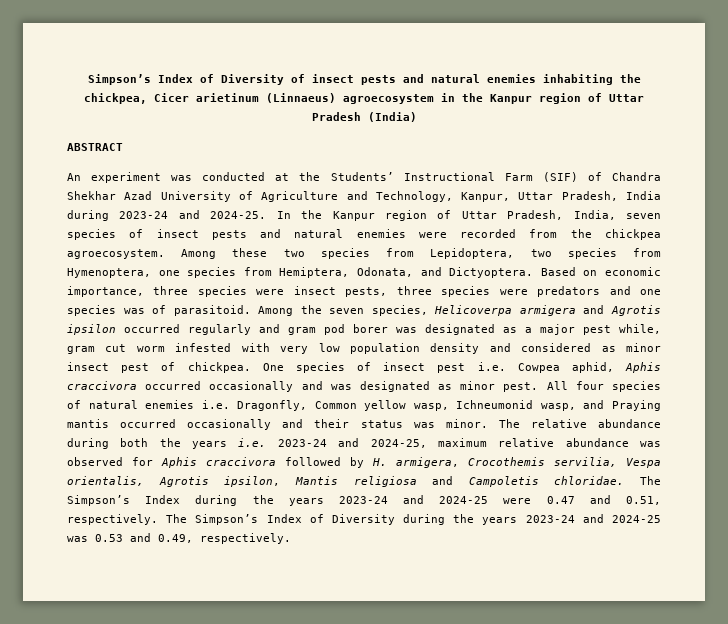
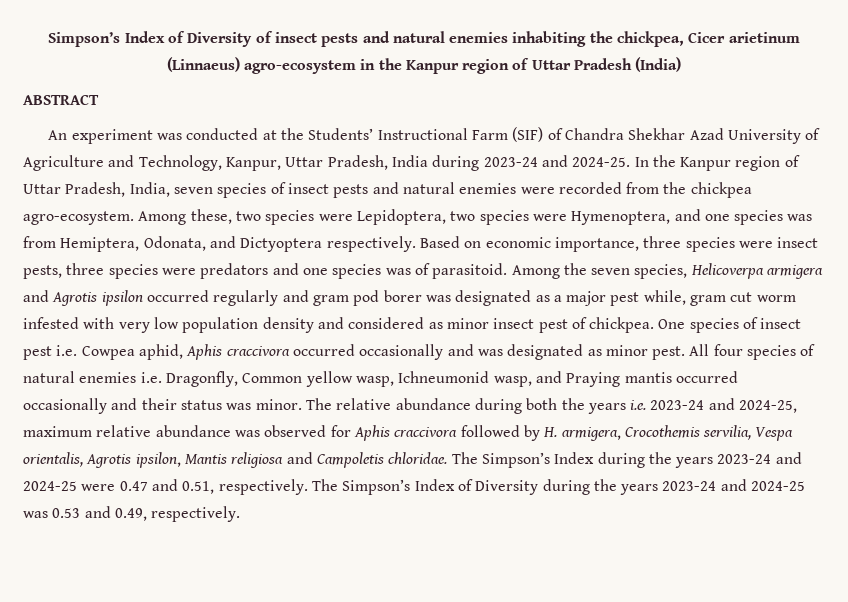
[343,94,434,104] agroecosystem -> [243,60,356,74] agro-ecosystem
[67,248,415,259] agroecosystem. Among these two species from -> [23,209,353,225] agro-ecosystem. Among these, two species were
[633,248,661,257] [67,267,237,278] from Hymenoptera, one species -> [532,209,813,225] were Hymenoptera, and one species was
[449,267,534,278] Dictyoptera. -> [240,236,416,252] Dictyoptera respectively.

